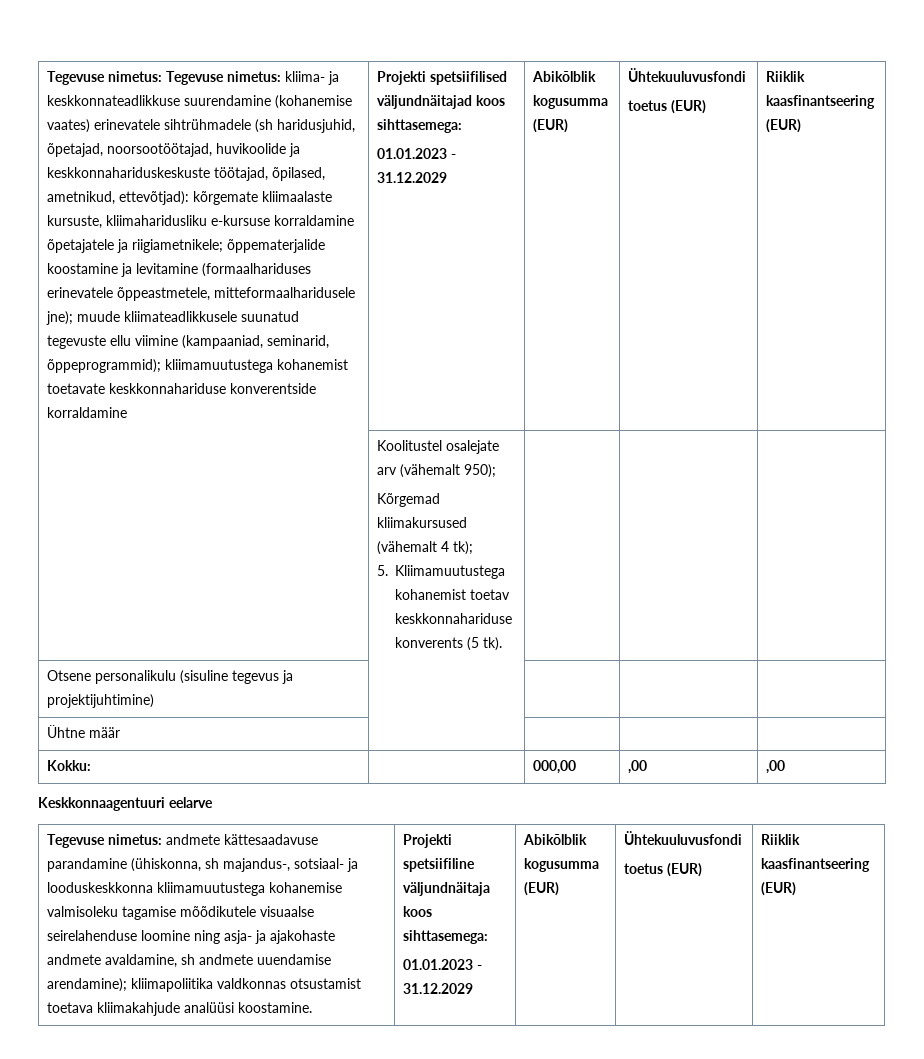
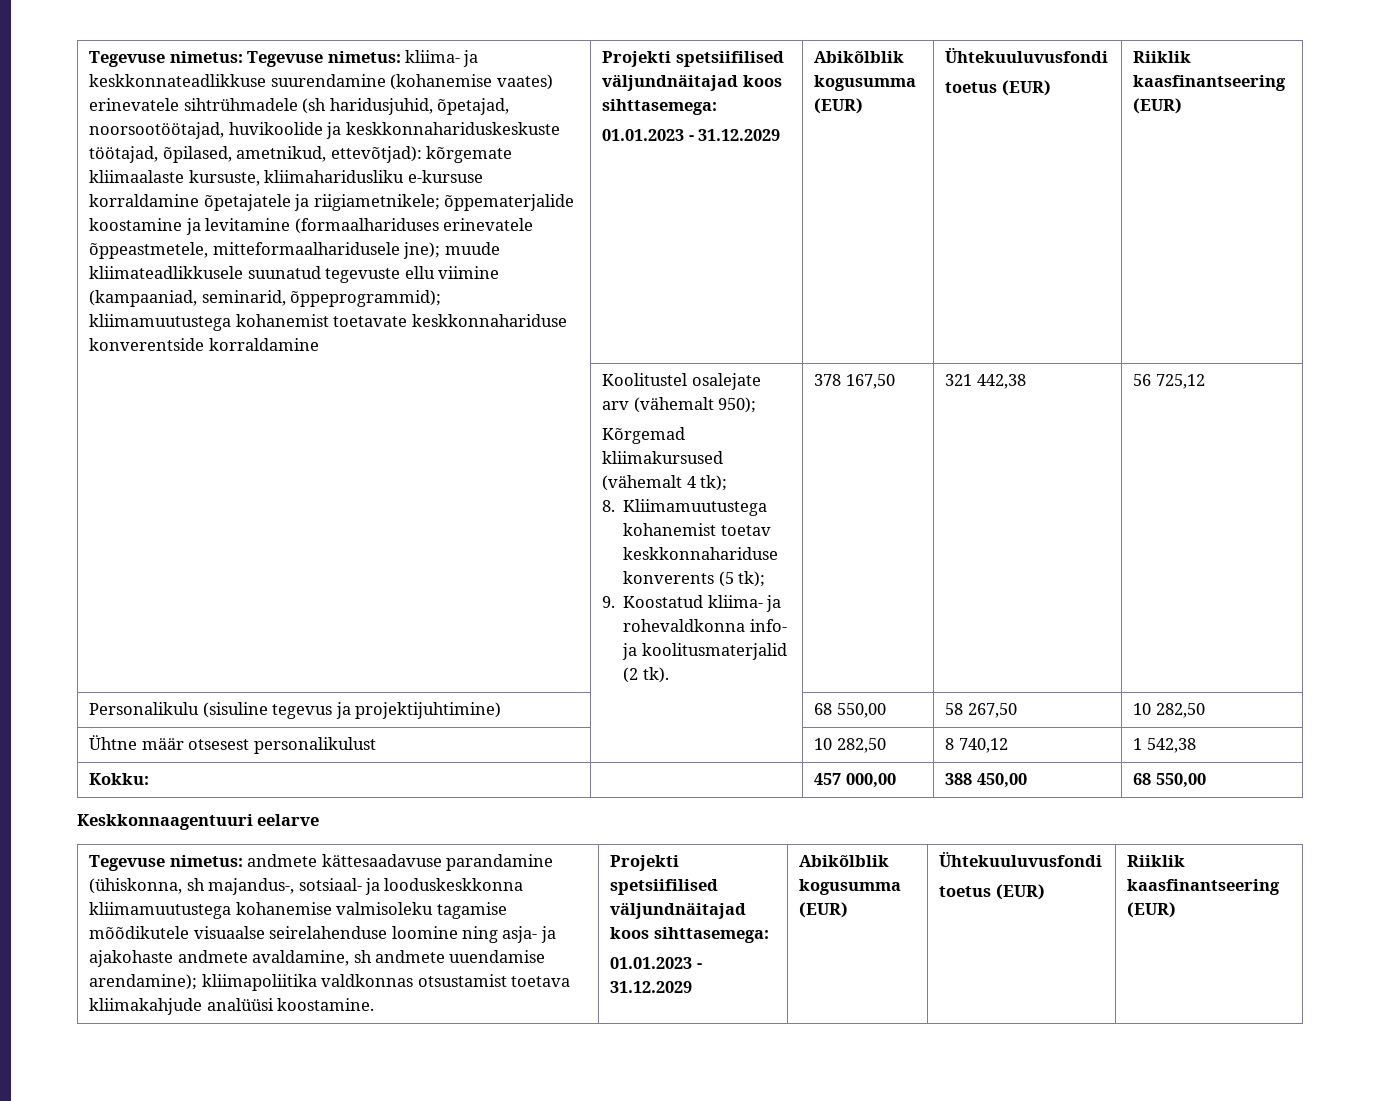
[377,565,389,576] 5. -> [602,500,616,512] 8.
[483,637,503,651] [47,670,294,684] [47,694,155,708] [47,725,121,738] tk). | | | // Otsene personalikulu (sisuline tegevus ja projektijuhtimine) | | | | // Ühtne määr | | | | -> [738,571,766,587] [602,595,782,612] [623,619,787,632] [622,643,787,660] [623,667,669,683] [814,374,895,389] [945,374,1026,389] [1133,374,1205,389] [89,702,501,719] [814,703,886,718] [945,703,1017,718] [1133,703,1205,718] [89,735,376,754] [814,738,886,753] [945,738,1008,753] [1133,738,1196,753] tk); // 9. Koostatud kliima- ja rohevaldkonna info- ja koolitusmaterjalid (2 tk). | 378 167,50 | 321 442,38 | 56 725,12 // Personalikulu (sisuline tegevus ja projektijuhtimine) | | 68 550,00 | 58 267,50 | 10 282,50 // Ühtne määr otsesest personalikulust | | 10 282,50 | 8 740,12 | 1 542,38
(92, 765) none -> [814,773,842,785] 457
[628,760,648,774] [766,760,786,774] ,00 | ,00 -> [945,773,1027,788] [1133,773,1206,788] 388 450,00 | 68 550,00
[403,858,476,872] [403,882,491,896] spetsiifiline väljundnäitaja -> [610,879,719,895] [610,902,747,919] spetsiifilised väljundnäitajad

